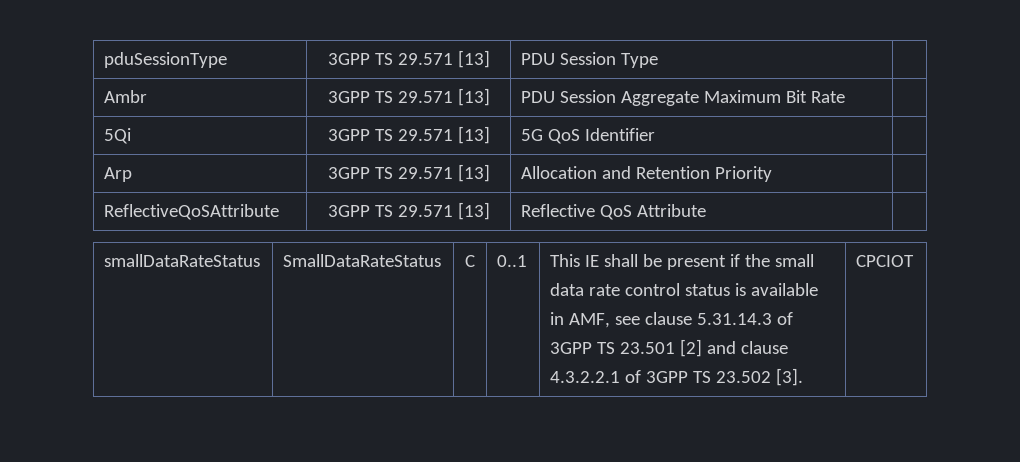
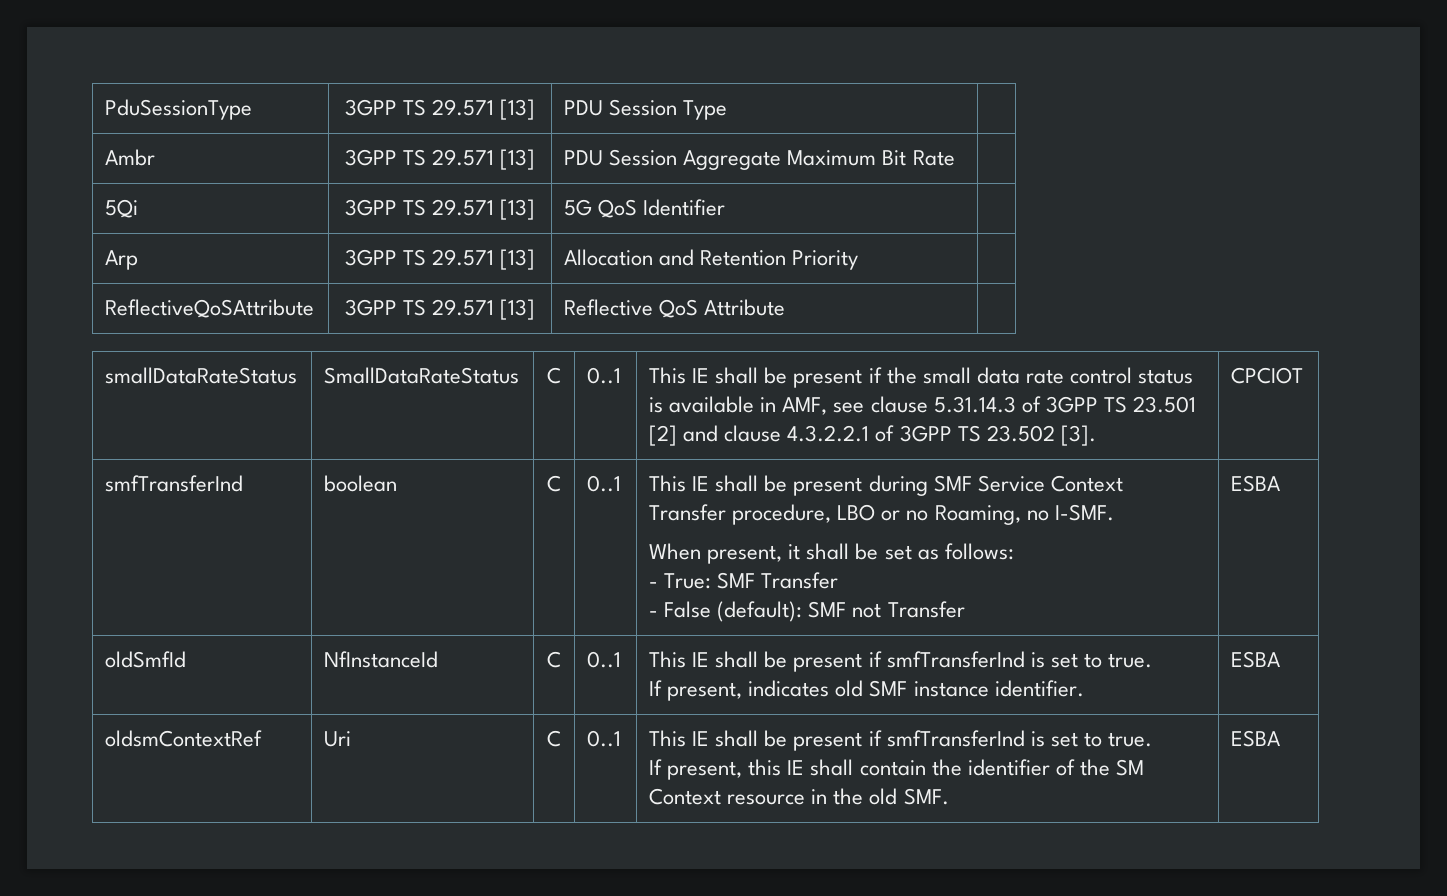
[104,52,228,68] pduSessionType -> [105,99,253,120] PduSessionType
(915, 261) none -> [105,475,244,492] [324,475,398,492] [547,475,561,492] [587,475,622,492] [649,475,1123,496] [649,504,1114,525] [649,543,1014,564] [649,572,839,589] [649,601,965,622] [1231,475,1281,492] [105,651,187,668] [324,651,439,668] [547,651,561,668] [587,651,622,668] [649,651,1152,672] [649,680,1084,701] [1231,651,1281,668] [105,730,263,747] [324,731,352,747] [547,730,561,747] [587,730,622,747] [649,730,1152,751] [649,759,1144,780] [649,788,949,805] [1231,730,1281,747] // smfTransferInd | boolean | C | 0..1 | This IE shall be present during SMF Service Context Transfer procedure, LBO or no Roaming, no I-SMF. // When present, it shall be set as follows: // - True: SMF Transfer // - False (default): SMF not Transfer | ESBA // oldSmfId | NfInstanceId | C | 0..1 | This IE shall be present if smfTransferInd is set to true. // If present, indicates old SMF instance identifier. | ESBA // oldsmContextRef | Uri | C | 0..1 | This IE shall be present if smfTransferInd is set to true. // If present, this IE shall contain the identifier of the SM Context resource in the old SMF. | ESBA

